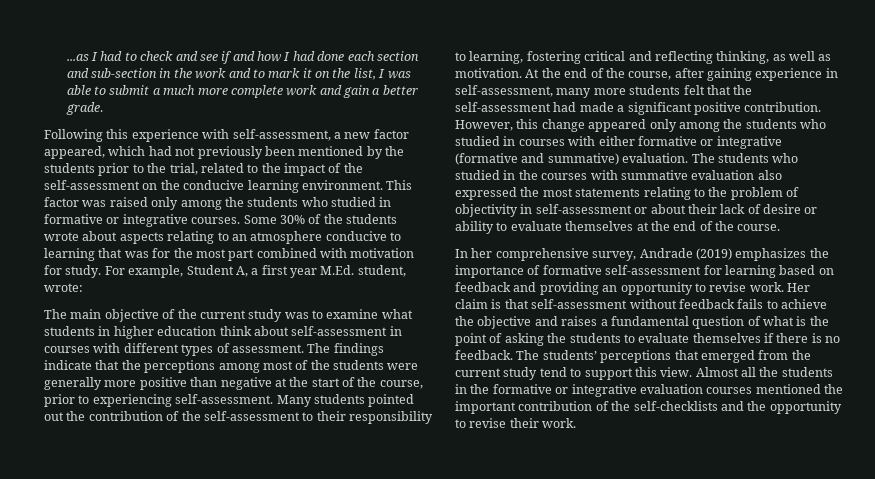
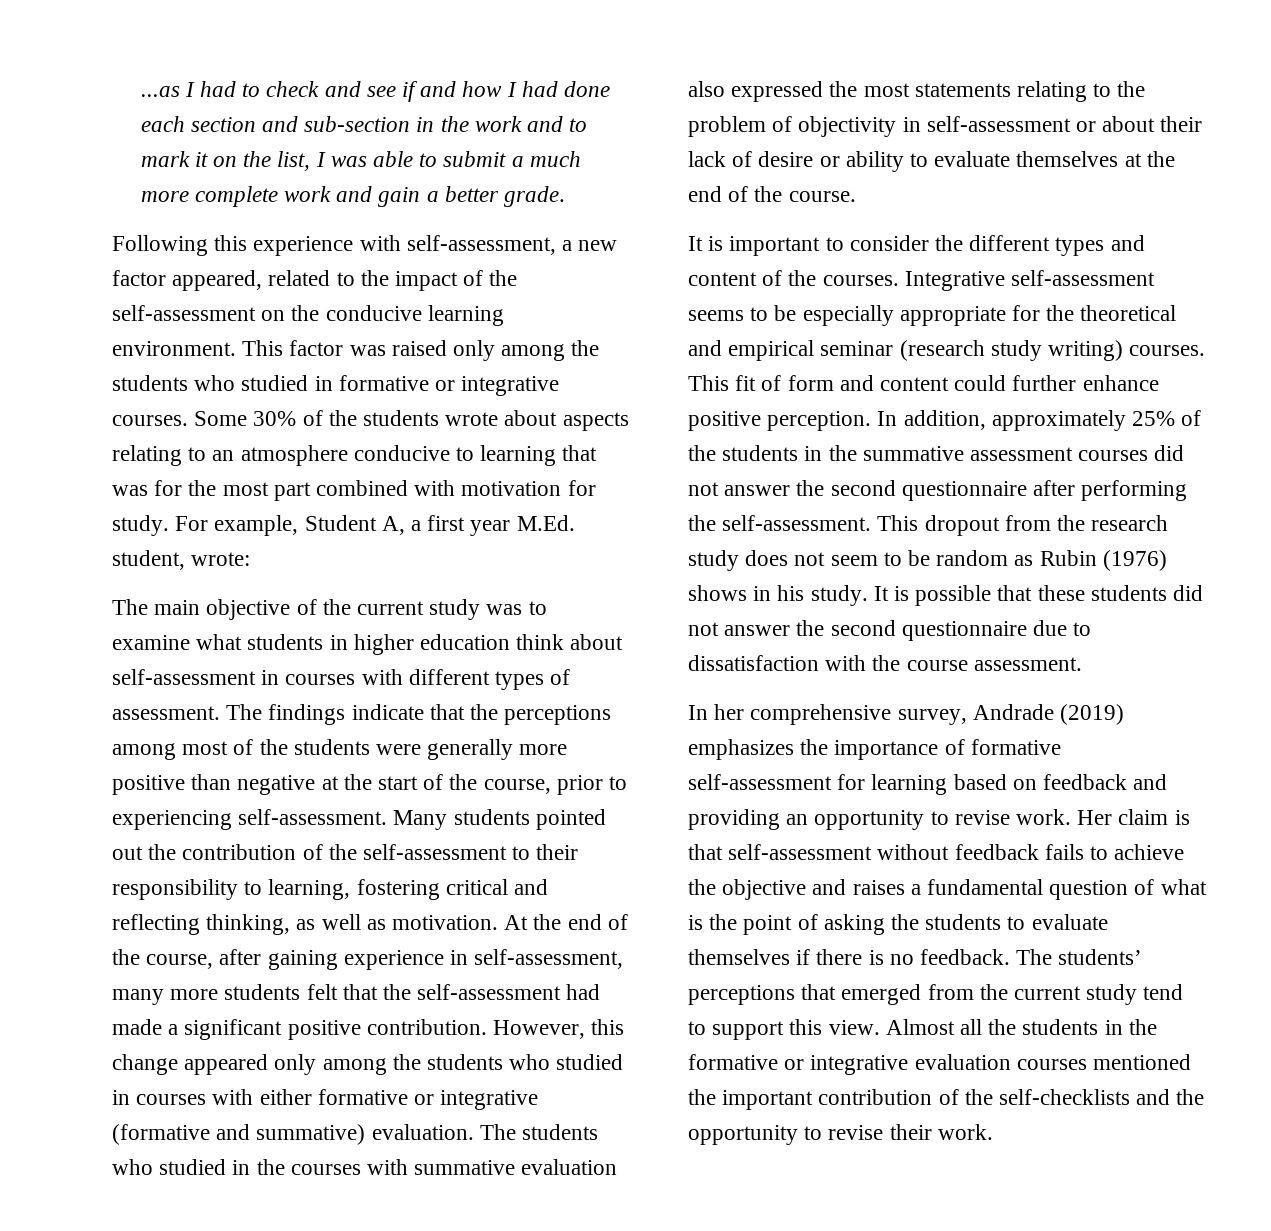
[108,146,404,159] [44,163,198,176] which had not previously been mentioned by the students prior to the trial, -> (263, 280) none
(781, 227) none -> [688,235,1145,256] [688,270,1156,291] [688,305,1177,326] [688,340,1206,361] [688,375,1159,391] [688,410,1202,431] [688,445,1185,461] [688,480,1188,501] [688,515,1169,536] [688,550,1167,571] [688,585,1204,606] [688,620,1092,641] [688,655,1082,671] // It is important to consider the different types and content of the courses. Integrative self-assessment seems to be especially appropriate for the theoretical and empirical seminar (research study writing) courses. This fit of form and content could further enhance positive perception. In addition, approximately 25% of the students in the summative assessment courses did not answer the second questionnaire after performing the self-assessment. This dropout from the research study does not seem to be random as Rubin (1976) shows in his study. It is possible that these students did not answer the second questionnaire due to dissatisfaction with the course assessment.

